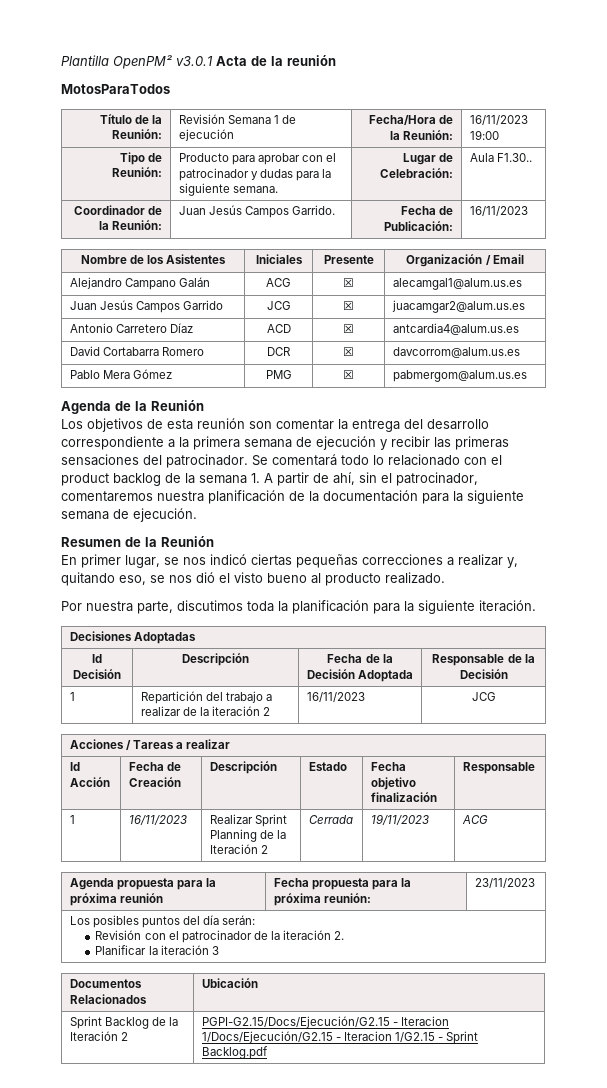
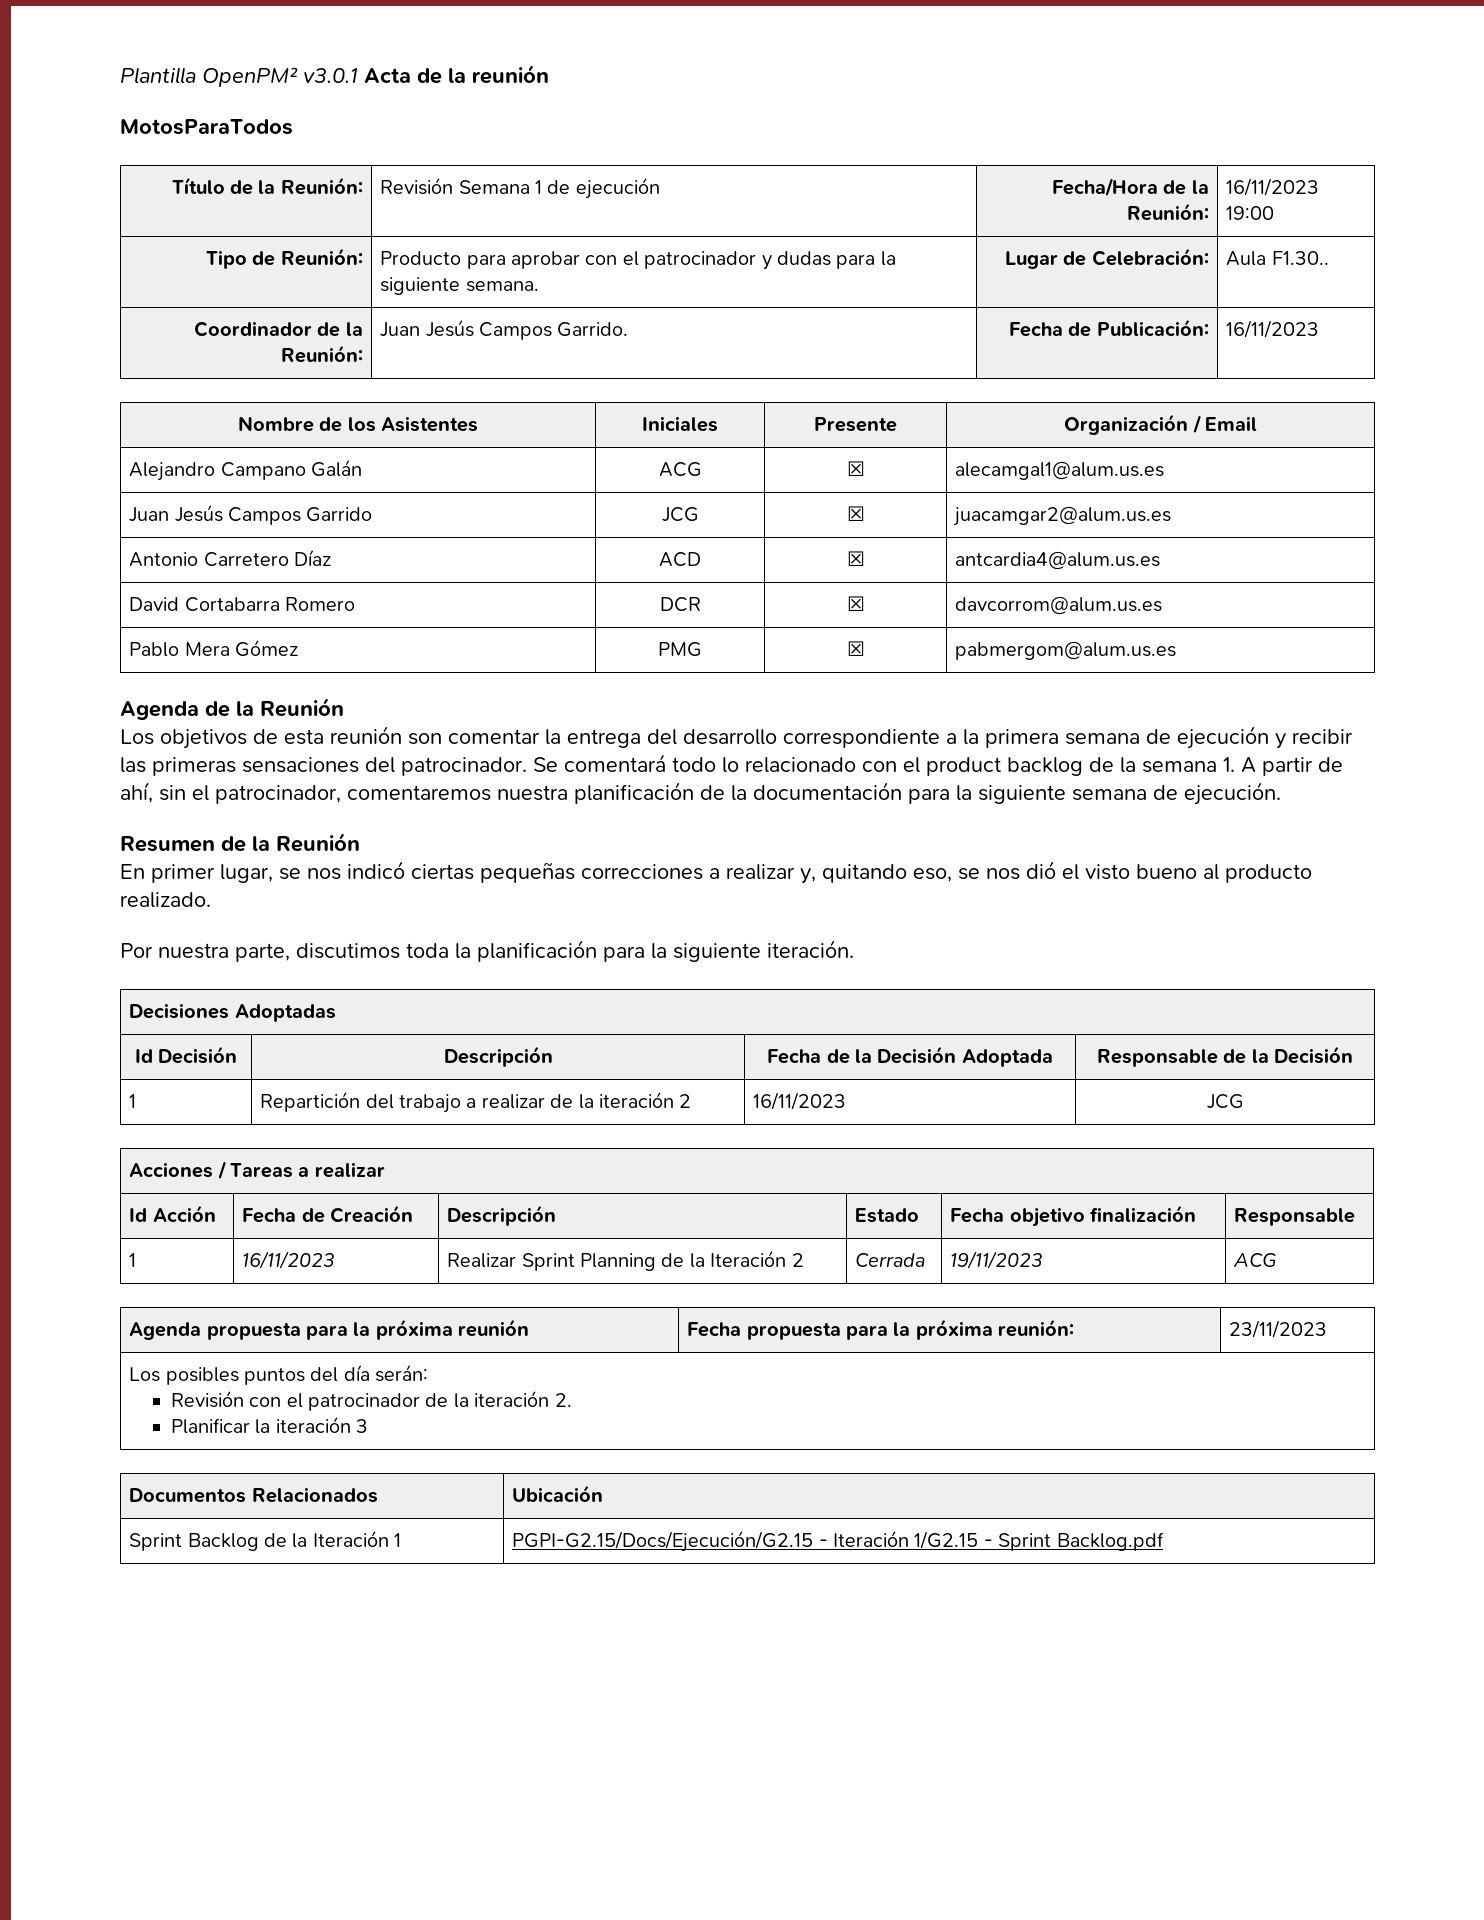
[120,1032,128,1041] 2 -> [394,1533,402,1547] 1
[400,1016,449,1026] [201,1031,392,1043] Iteracion 1/Docs/Ejecución/G2.15 - Iteracion -> [832,1531,909,1547] Iteración

